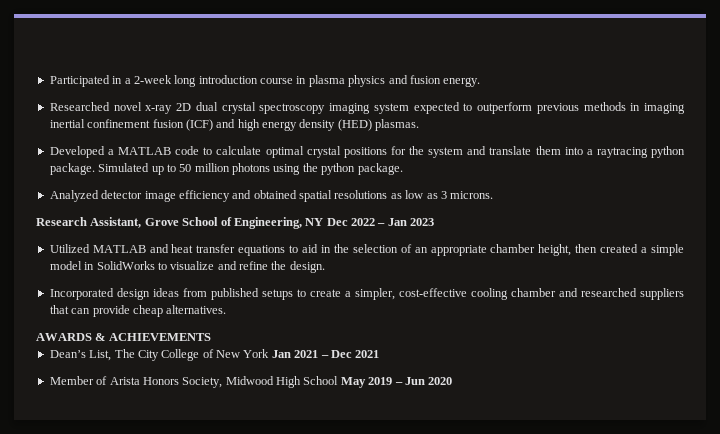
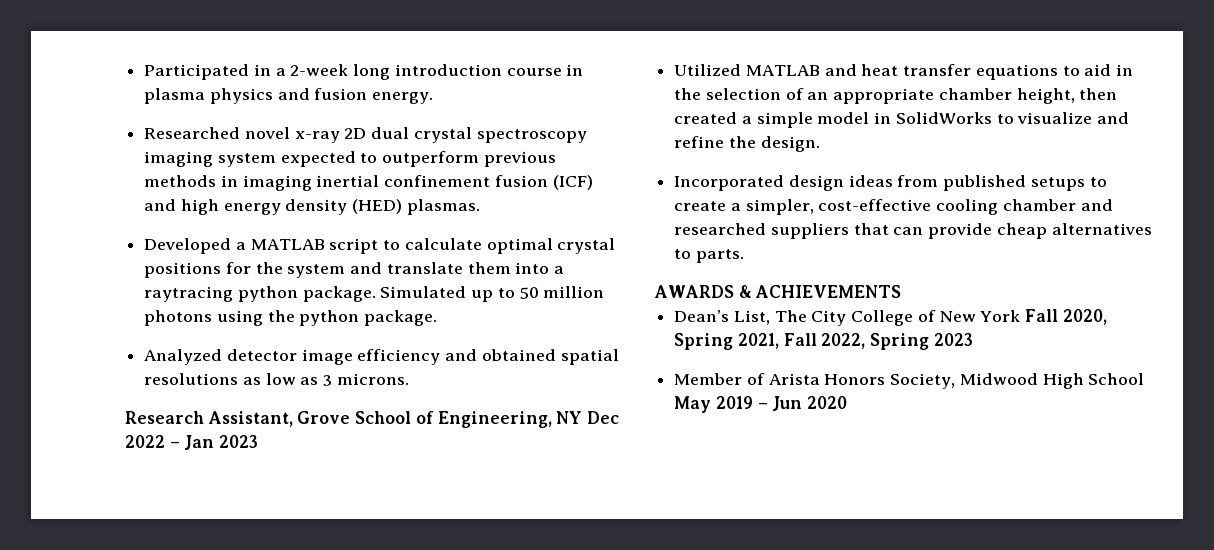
[175,146,200,155] code -> [329,238,379,254] script
[166,305,227,314] alternatives. -> [1051,223,1152,235] [674,249,744,263] alternatives to parts.
[271,350,380,358] Jan 2021 – Dec 2021 -> [1025,309,1107,325] [674,333,973,350] Fall 2020, Spring 2021, Fall 2022, Spring 2023

